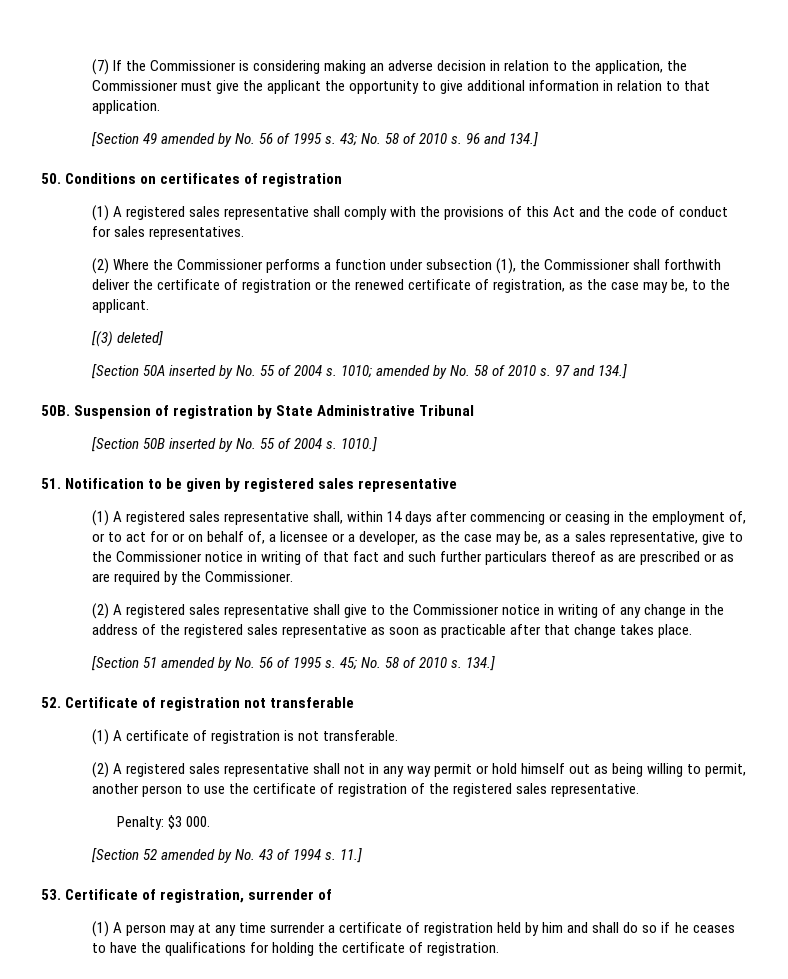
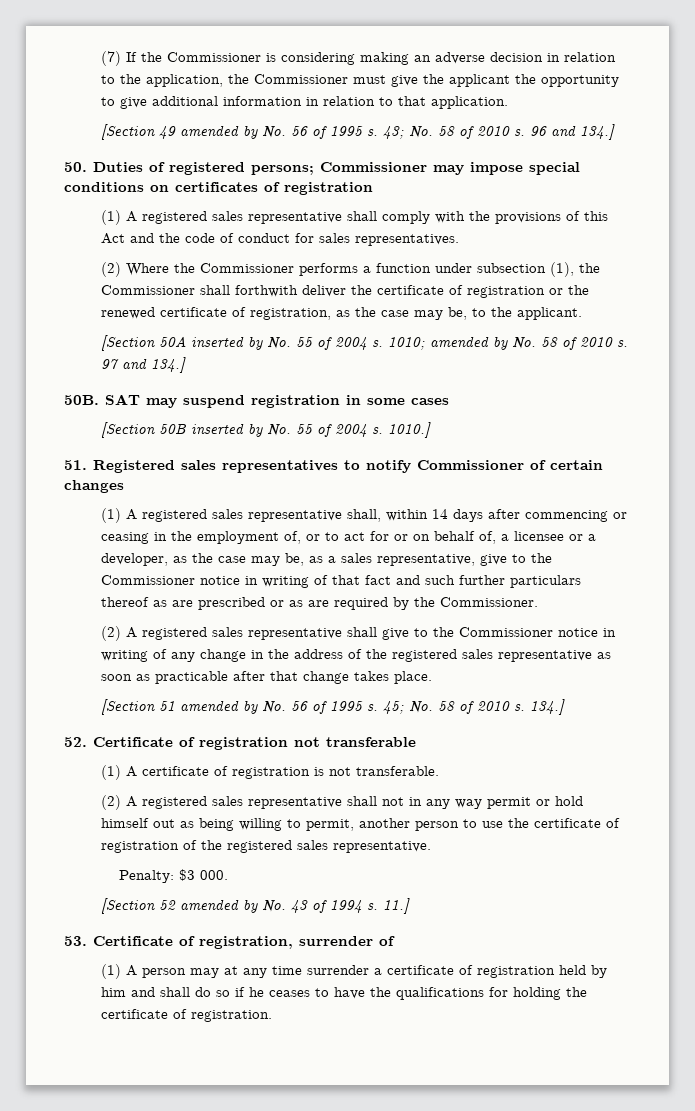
[65,173,137,184] Conditions -> [93,162,580,175] [64,182,144,192] Duties of registered persons; Commissioner may impose special conditions
[90,331,163,347] // [(3) deleted] -> (582, 313) none
[74,405,475,419] Suspension of registration by State Administrative Tribunal -> [105,394,449,408] SAT may suspend registration in some cases
[65,478,458,492] Notification to be given by registered sales representative -> [93,460,603,473] [64,480,124,493] Registered sales representatives to notify Commissioner of certain changes

